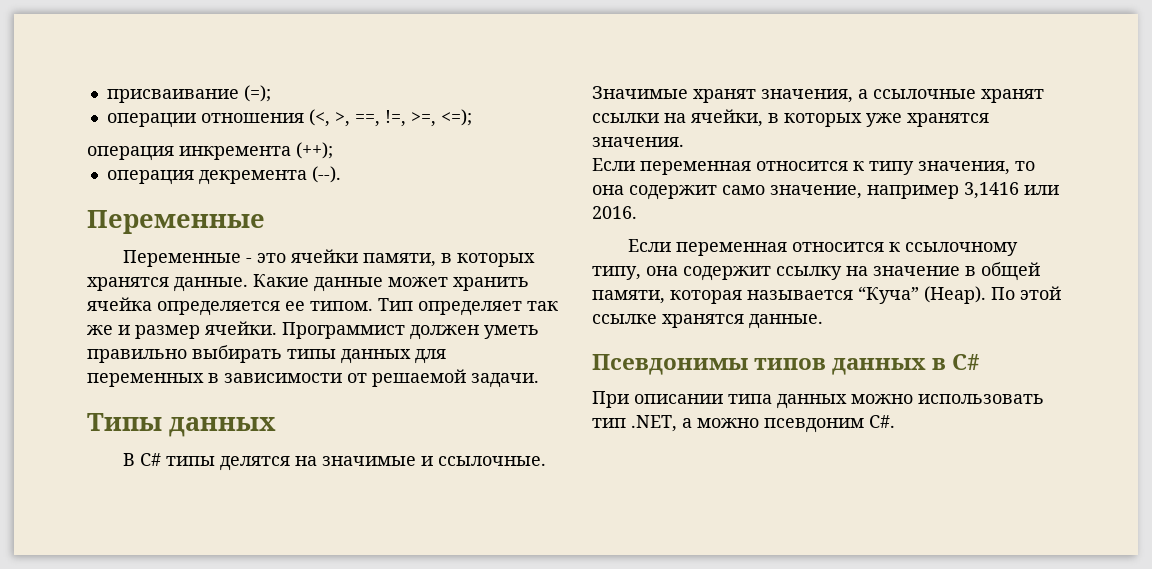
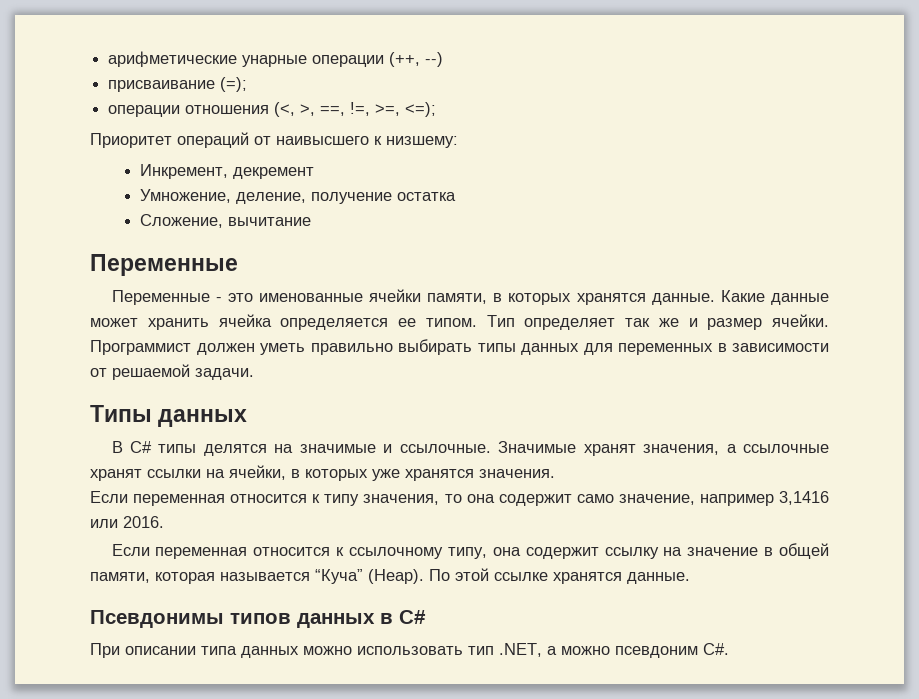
(106, 96) none -> [108,51,444,67] арифметические унарные операции (++, --) //
[87,142,333,161] [106,166,341,185] операция инкремента (++); // операция декремента (--). -> [90,132,458,148] [139,164,314,179] [139,189,456,204] [139,214,311,228] Приоритет операций от наивысшего к низшему: // Инкремент, декремент // Умножение, деление, получение остатка // Сложение, вычитание
(287, 258) none -> [258,293,363,302] именованные

